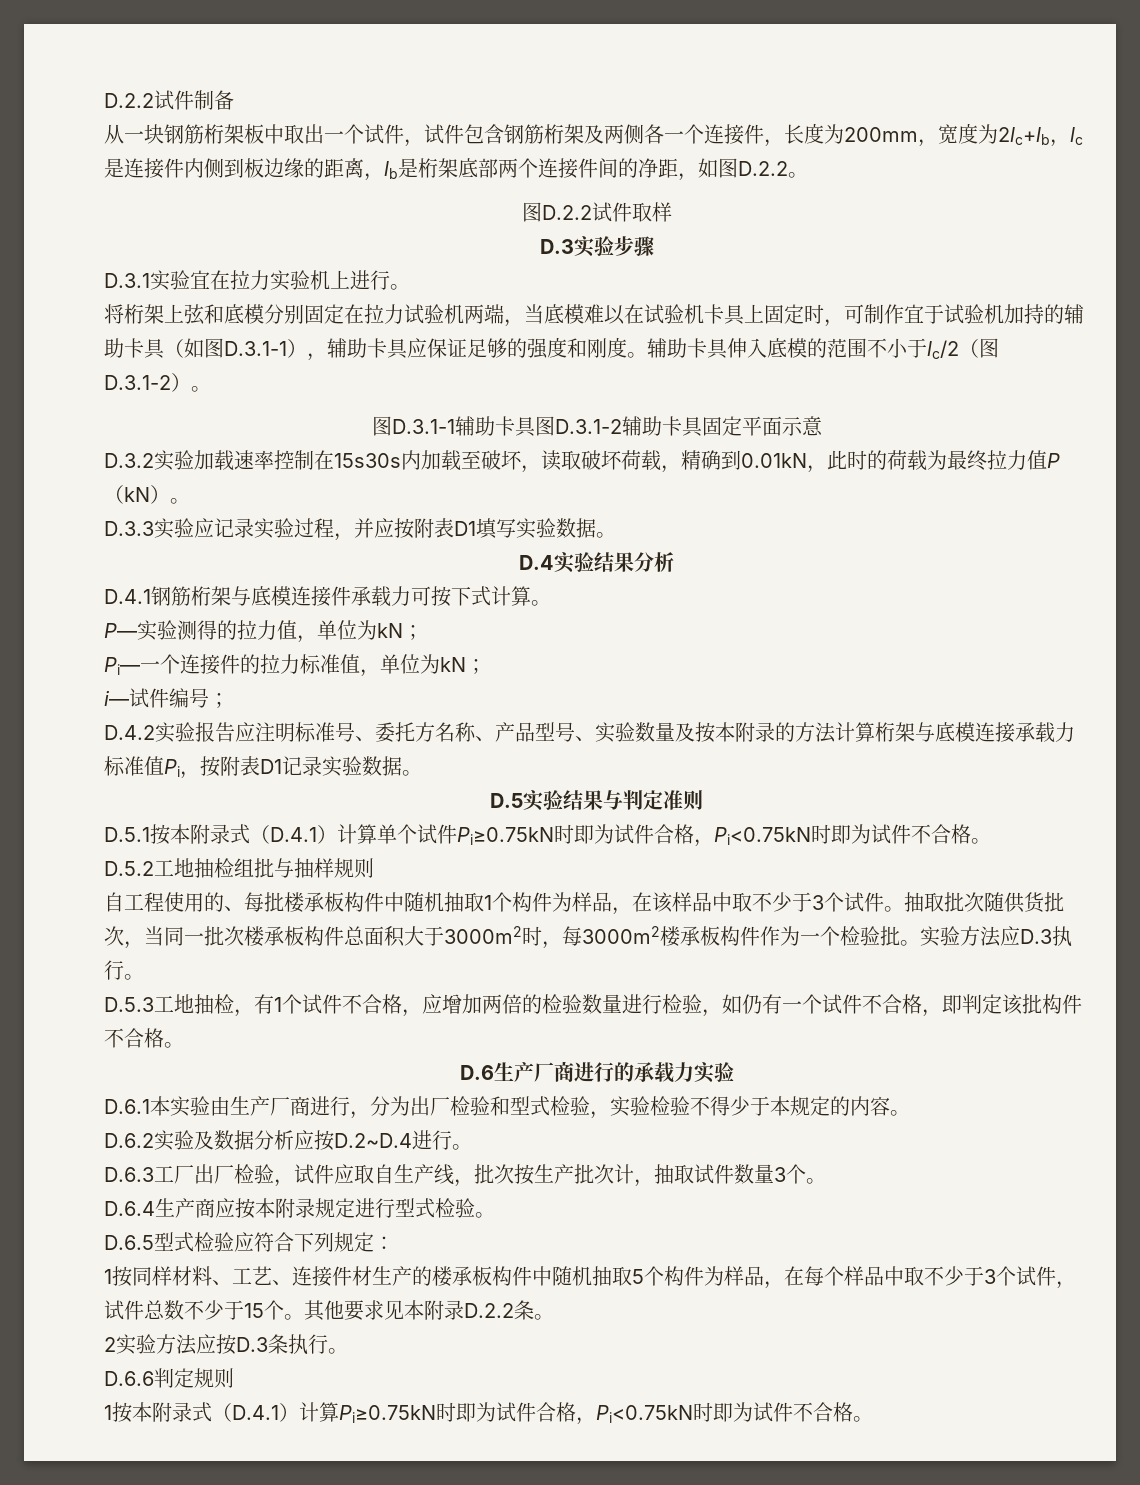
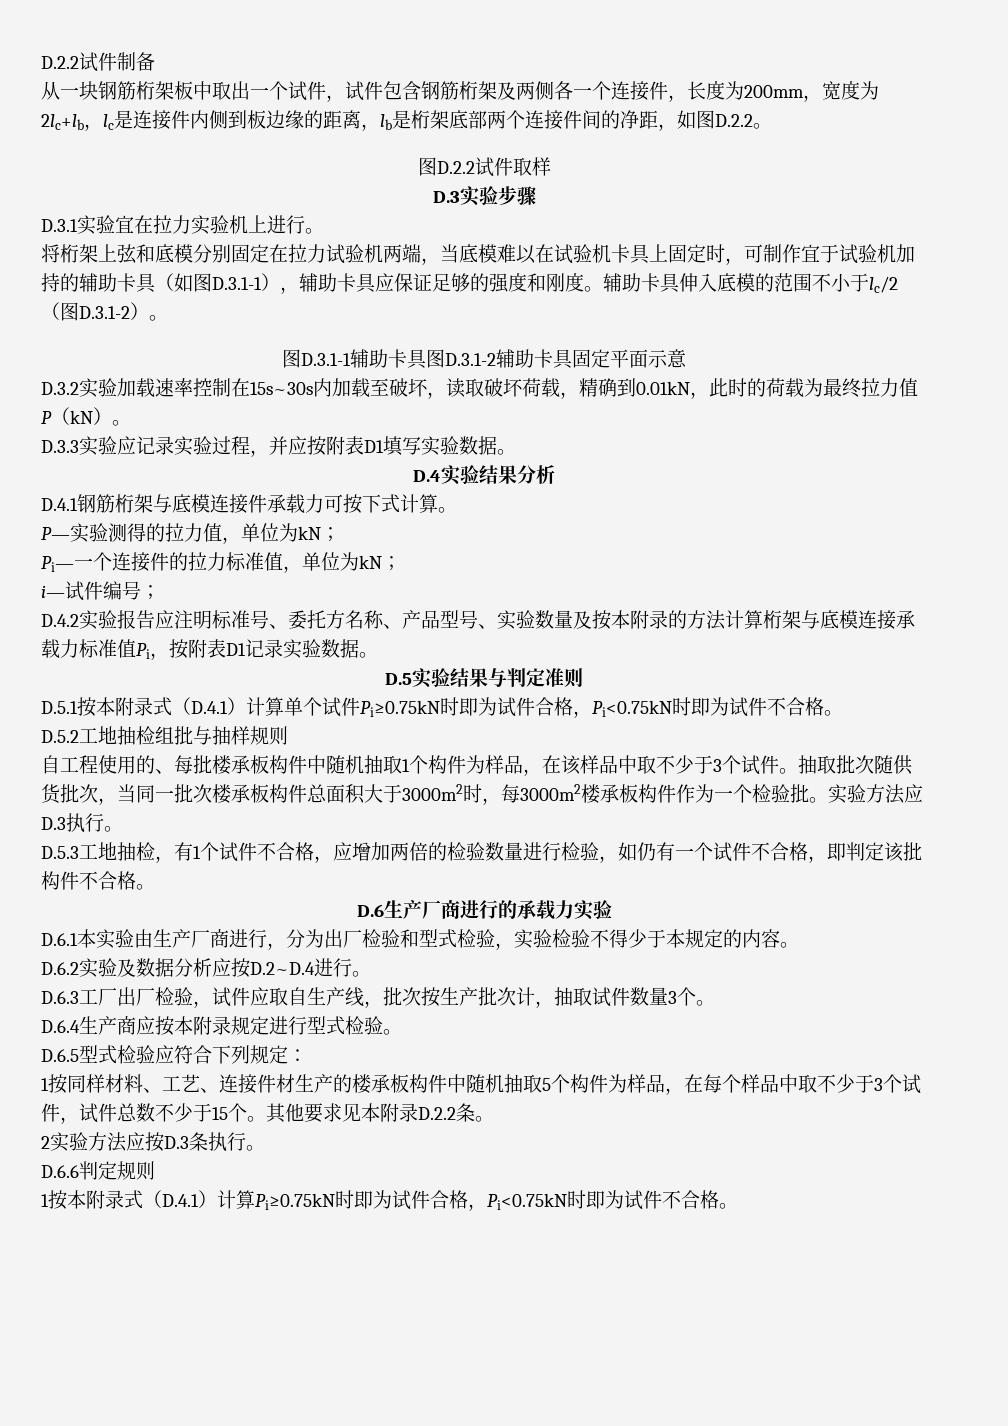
[334,453,401,468] 15s30s -> [250,382,313,395] 15s~30s

